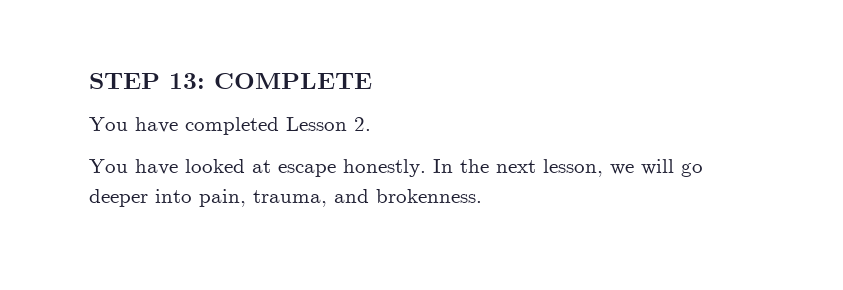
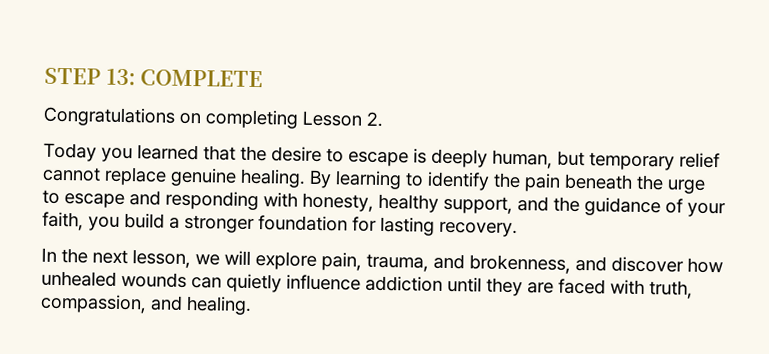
[89,117,279,135] You have completed -> [43,106,299,129] Congratulations on completing
[89,159,426,177] You have looked at escape honestly. -> [43,142,720,171] [42,166,705,194] [42,189,726,218] [42,211,518,238] Today you learned that the desire to escape is deeply human, but temporary relief cannot replace genuine healing. By learning to identify the pain beneath the urge to escape and responding with honesty, healthy support, and the guidance of your faith, you build a stronger foundation for lasting recovery. //
[681,163,703,177] [89,189,482,207] go deeper into pain, trauma, and brokenness. -> [255,251,723,274] [41,270,693,299] [40,293,252,315] explore pain, trauma, and brokenness, and discover how unhealed wounds can quietly influence addiction until they are faced with truth, compassion, and healing.

